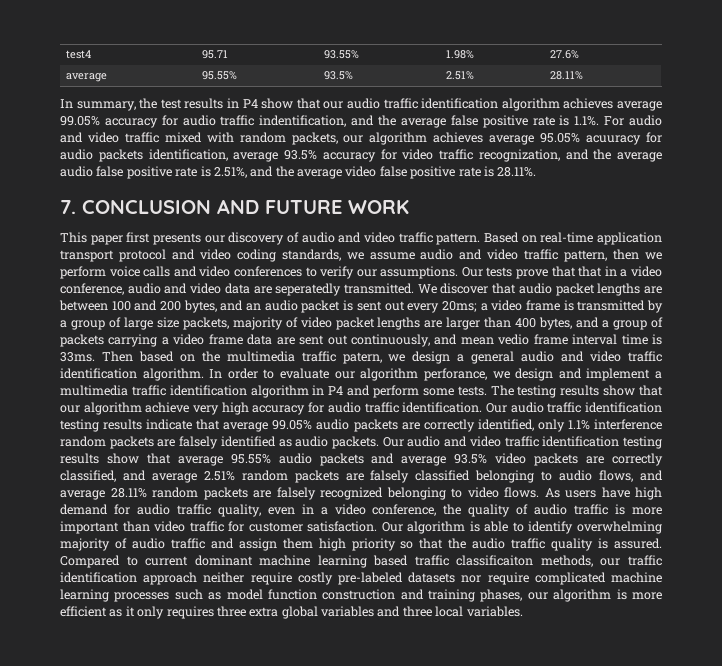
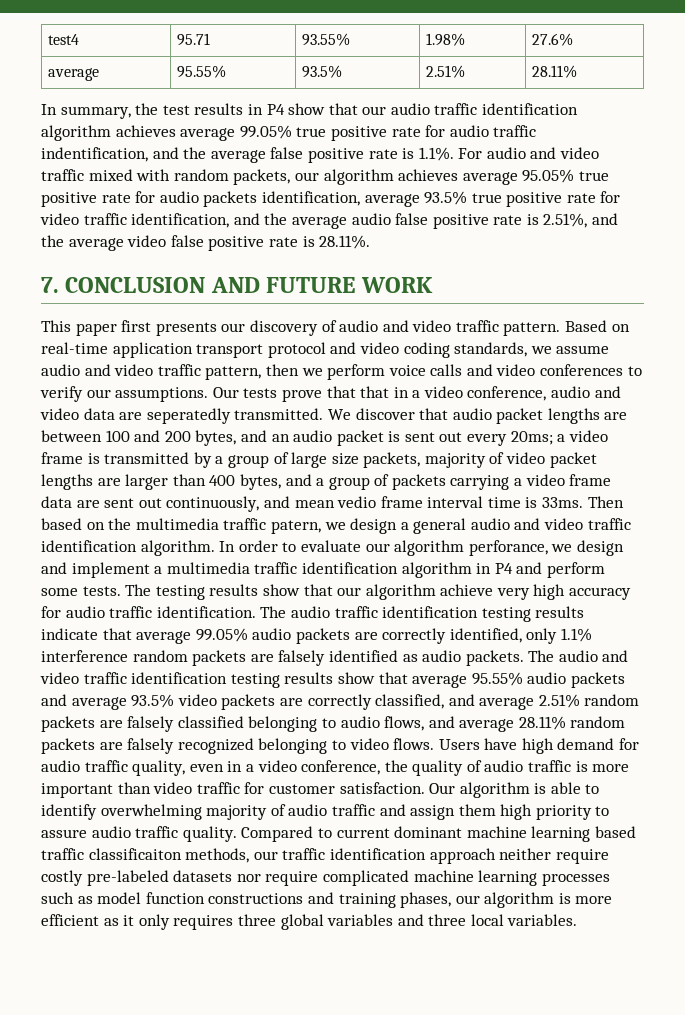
[104,118,158,128] accuracy -> [296,126,421,141] true positive rate
[586,135,642,145] acuuracy -> [578,171,609,181] [41,192,131,207] true positive rate
[322,152,376,162] accuracy -> [471,192,596,207] true positive rate
[478,149,560,162] recognization, -> [131,213,230,228] identification,
[485,403,507,413] Our -> [260,606,287,618] The
[382,437,404,447] Our -> [528,650,555,662] The
[544,488,596,498] As users -> [438,739,480,750] Users
[400,538,662,551] so that the audio traffic quality is assured. -> [595,806,610,816] [41,826,237,842] to assure audio traffic quality.
[322,589,396,600] construction -> [208,893,304,904] constructions
[249,607,279,617] extra -> (276, 920) none

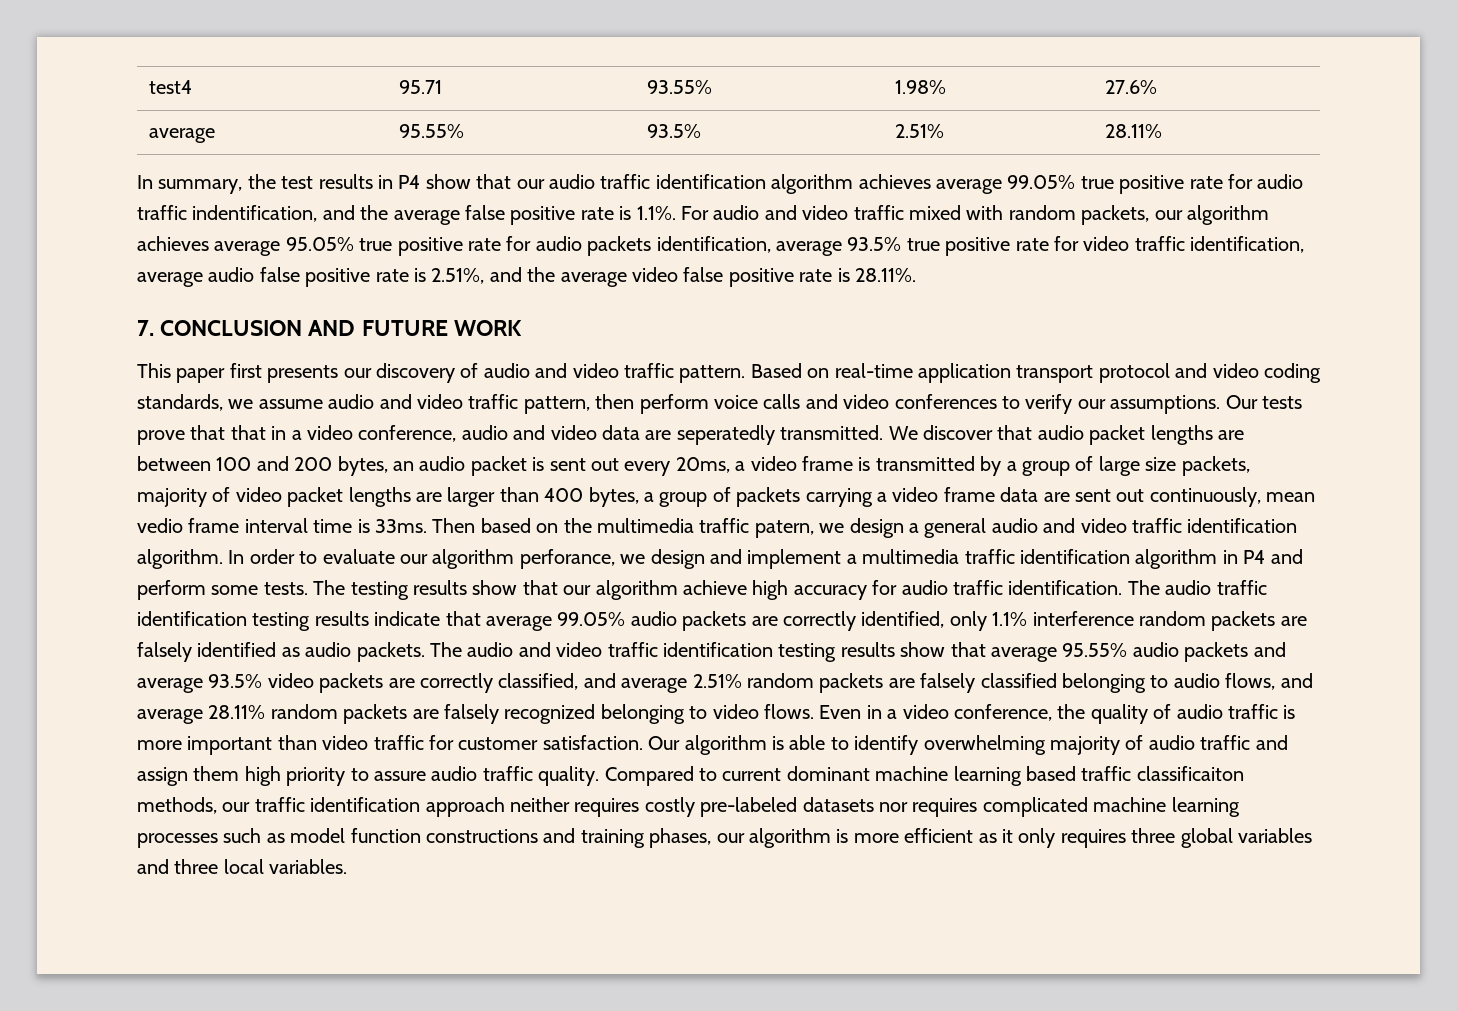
[233,213,288,225] and the -> (1305, 244) none
[301,368,323,376] we -> (635, 401) none
[240,430,267,442] and -> (388, 466) none
[510,431,553,445] 20ms; -> [675,457,730,473] 20ms,
[285,474,312,486] and -> (639, 497) none
[263,496,290,508] and -> (1261, 497) none
[496,588,530,600] very -> (747, 587) none
[438,738,640,754] [41,760,224,776] Users have high demand for audio traffic quality, even -> [819,705,862,719] Even
[555,849,609,864] require -> [574,798,640,817] requires
[265,871,319,886] require -> [912,798,978,817] requires

